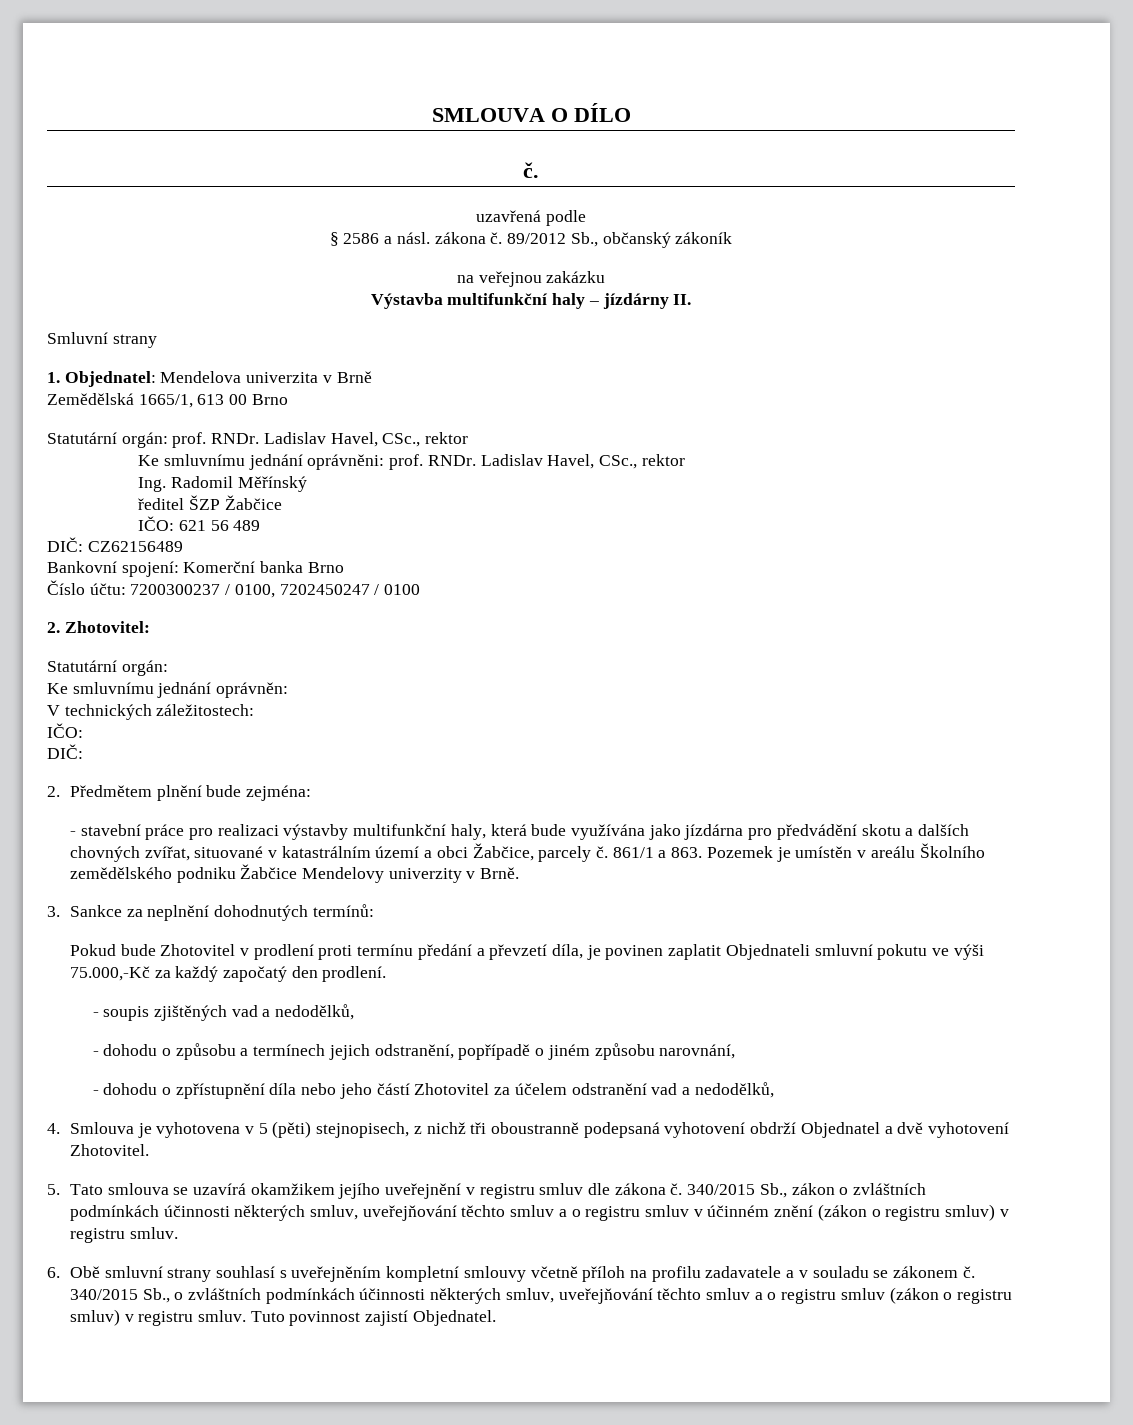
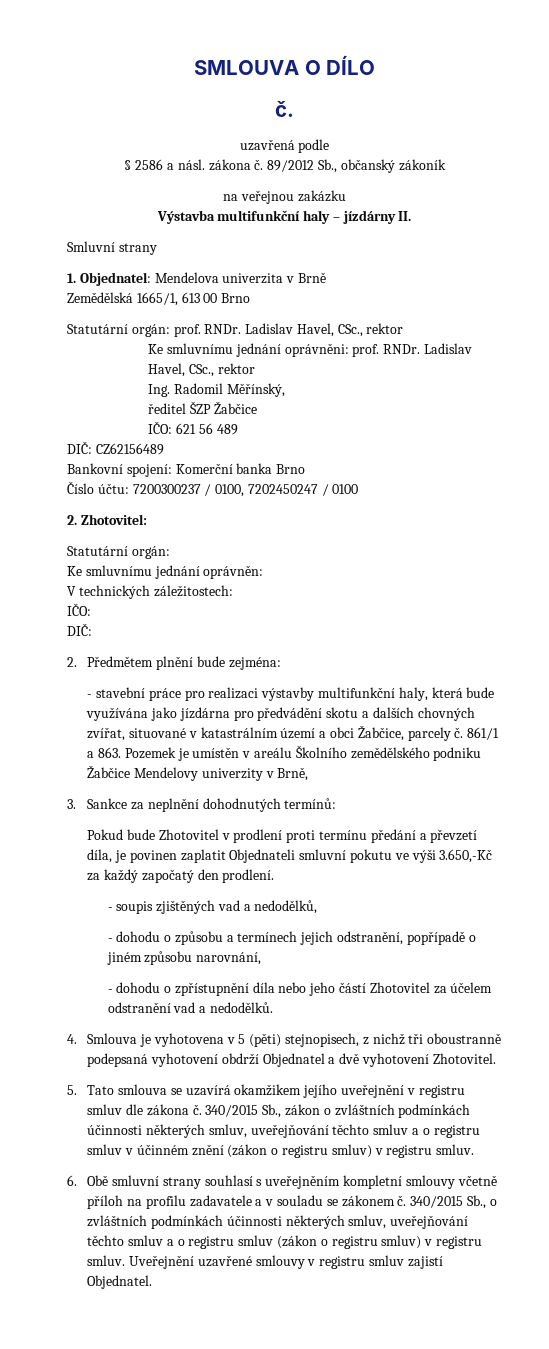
[237,476,307,492] Měřínský -> [226,383,285,397] Měřínský,
[480,867,520,879] Brně. -> [277,767,309,781] Brně,
[69,966,150,981] 75.000,-Kč -> [439,849,493,863] 3.650,-Kč
[694,1082,774,1098] nedodělků, -> [209,1002,273,1013] nedodělků.
[250,1311,361,1326] Tuto povinnost -> [129,1255,404,1269] Uveřejnění uzavřené smlouvy v registru smluv

